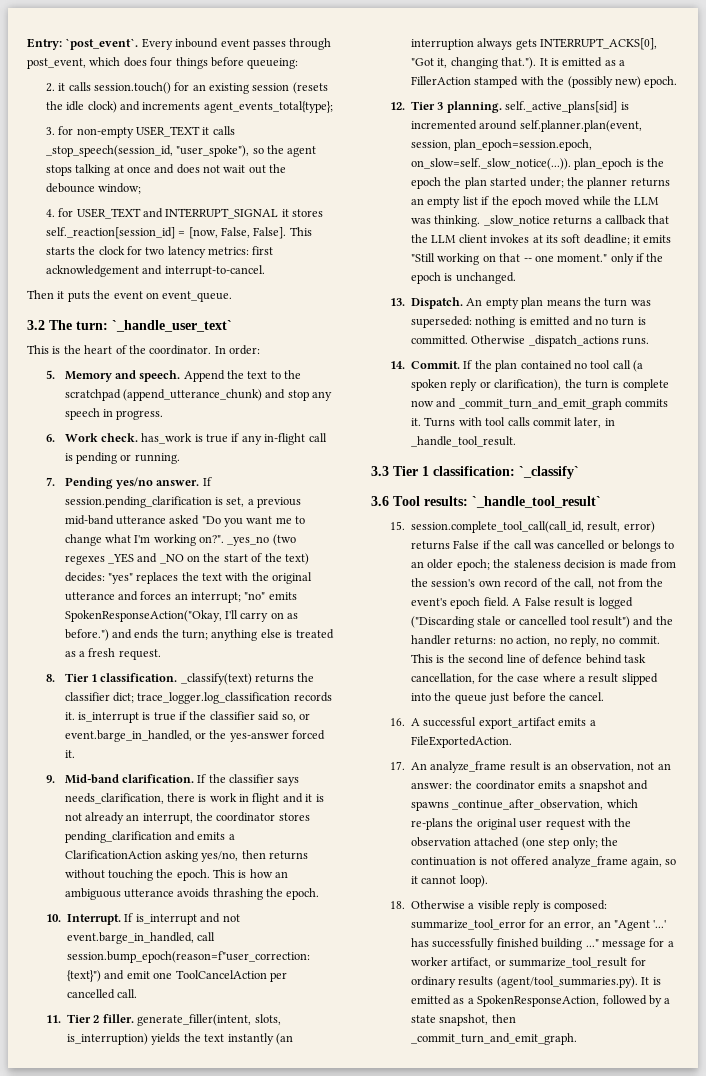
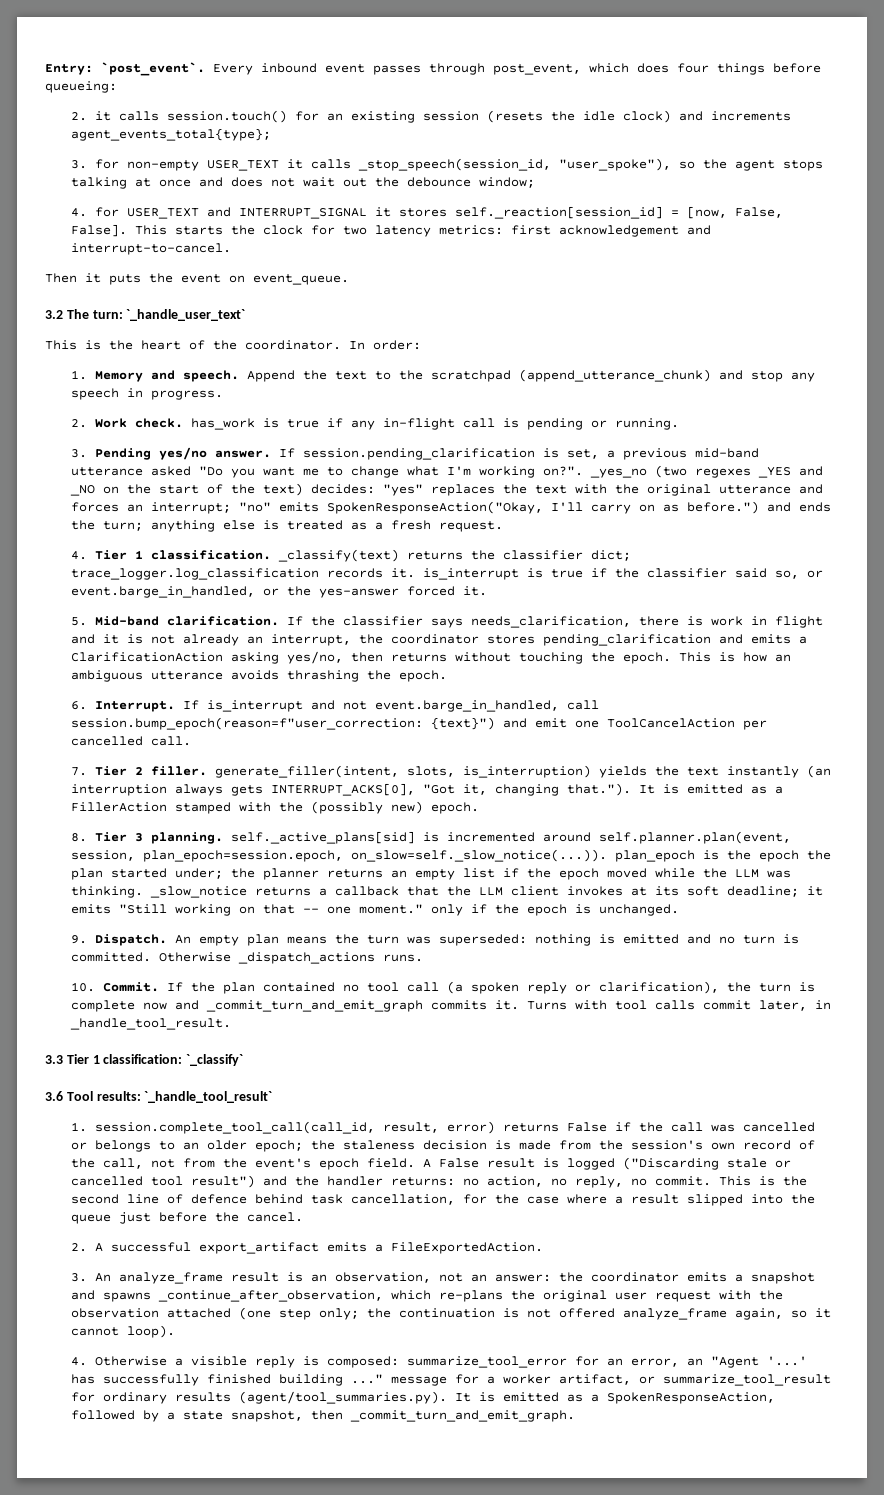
[45,370,55,379] 5. -> [71,370,88,380] 1.
[45,434,55,442] 6. -> [71,419,88,428] 2.
[45,477,55,486] 7. -> [71,449,88,458] 3.
[45,674,55,682] 8. -> [71,551,88,560] 4.
[45,775,55,783] 9. -> [71,617,88,626] 5.
[45,914,61,922] 10. -> [71,701,88,710] 6.
[45,1015,61,1023] 11. -> [71,767,88,776] 7.
[389,102,405,110] 12. -> [71,833,88,842] 8.
[389,298,405,306] 13. -> [71,935,88,944] 9.
[389,361,405,369] 14. -> [71,982,96,992] 10.
[389,521,405,530] 15. -> [71,1122,88,1132] 1.
[389,718,405,726] 16. -> [71,1243,88,1252] 2.
[389,761,405,770] 17. -> [71,1273,88,1282] 3.
[389,901,405,909] 18. -> [71,1357,88,1366] 4.

